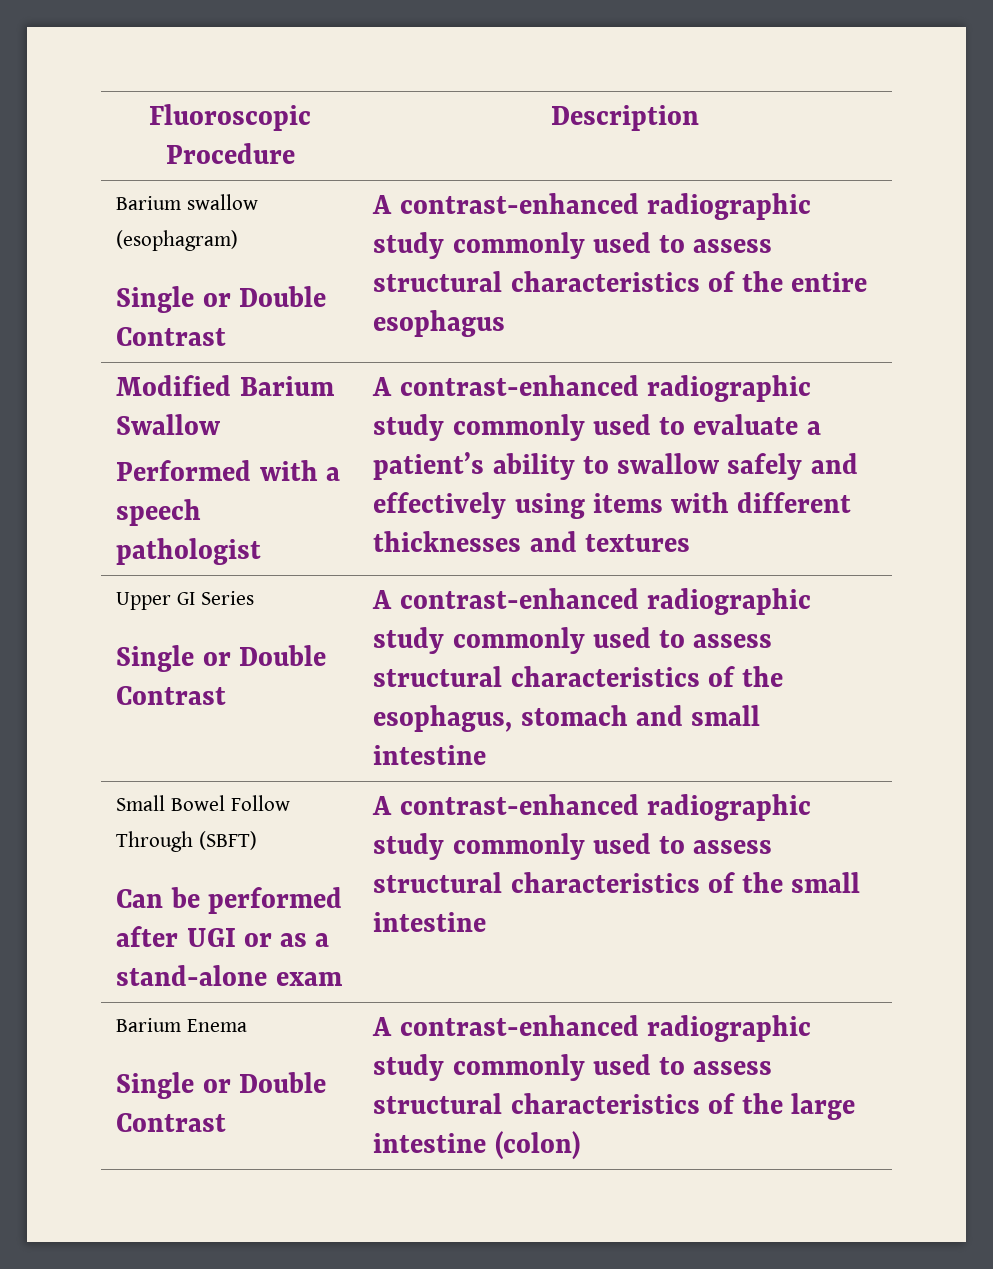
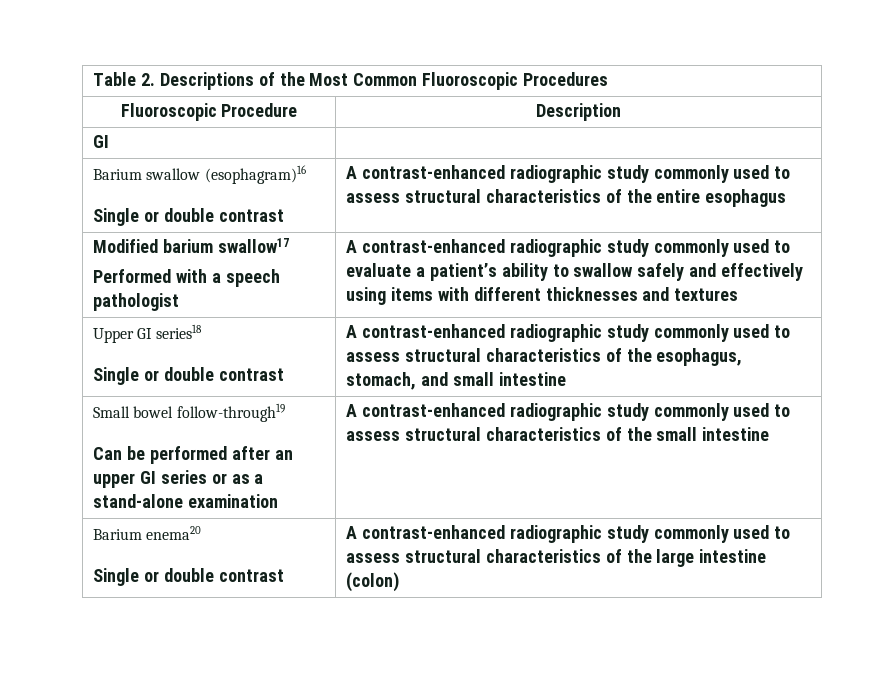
(149, 117) none -> [93,72,608,90] Table 2. Descriptions of the Most Common Fluoroscopic Procedures //
(699, 118) none -> [93,135,110,148] // GI |
[116,230,239,251] [116,286,326,313] [116,327,227,346] (esophagram) // Single or Double Contrast -> [204,165,306,184] [93,208,284,226] (esophagram)16 // Single or double contrast
[239,376,334,396] [116,414,221,435] Barium Swallow -> [162,238,289,253] barium swallow17
[200,591,254,605] [116,645,326,672] [116,686,227,705] Series // Single or Double Contrast -> [155,324,202,339] [93,367,284,385] series18 // Single or double contrast
[520,705,628,726] stomach -> [346,372,417,390] stomach,
[171,795,290,811] [116,831,258,852] Bowel Follow Through (SBFT) -> [133,403,285,422] bowel follow-through19
[186,928,236,947] UGI -> [274,450,293,460] [93,470,207,488] an upper GI series
[275,972,342,986] exam -> [187,494,278,508] examination
[187,1019,248,1032] [116,1072,326,1099] [116,1113,227,1132] Enema // Single or Double Contrast -> [146,526,202,540] [93,568,284,586] enema20 // Single or double contrast

